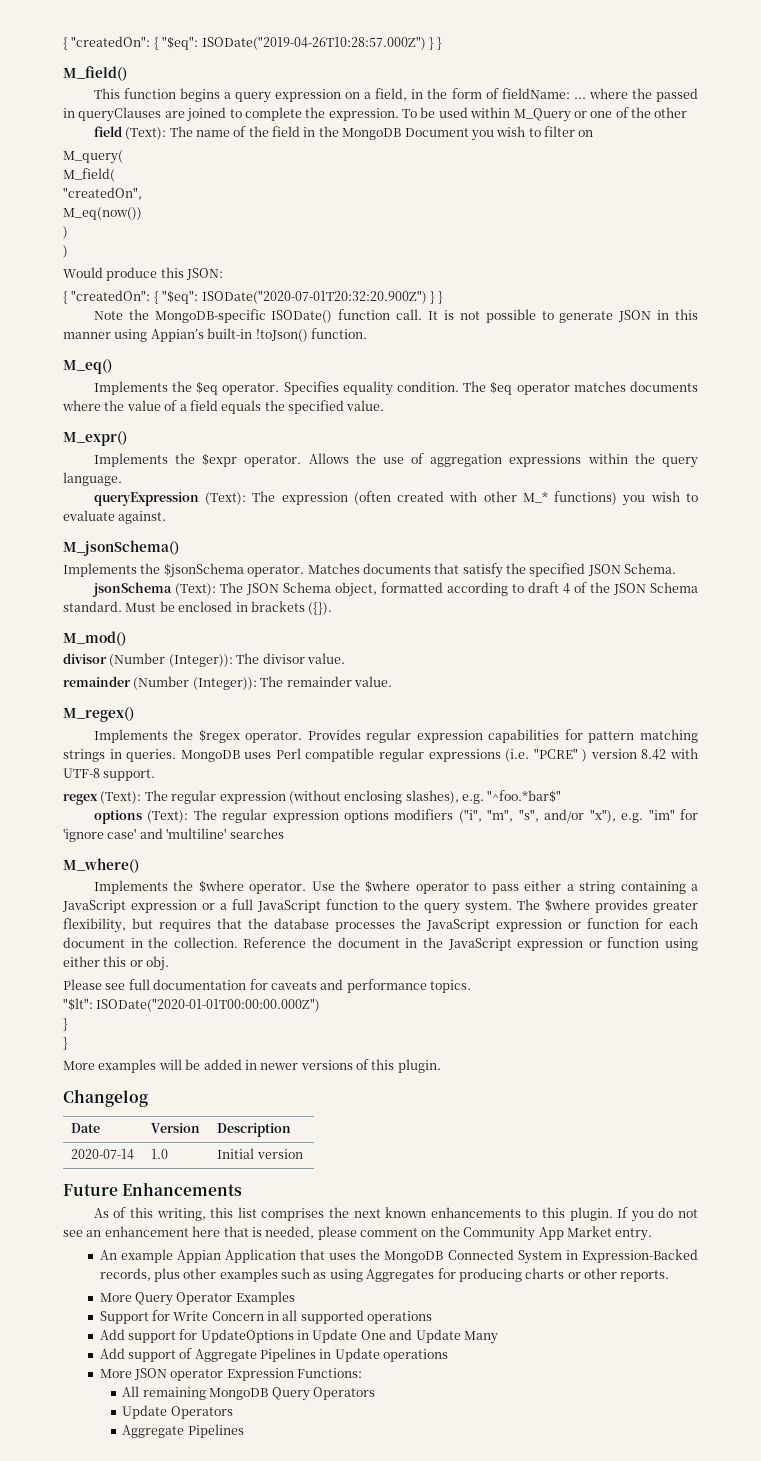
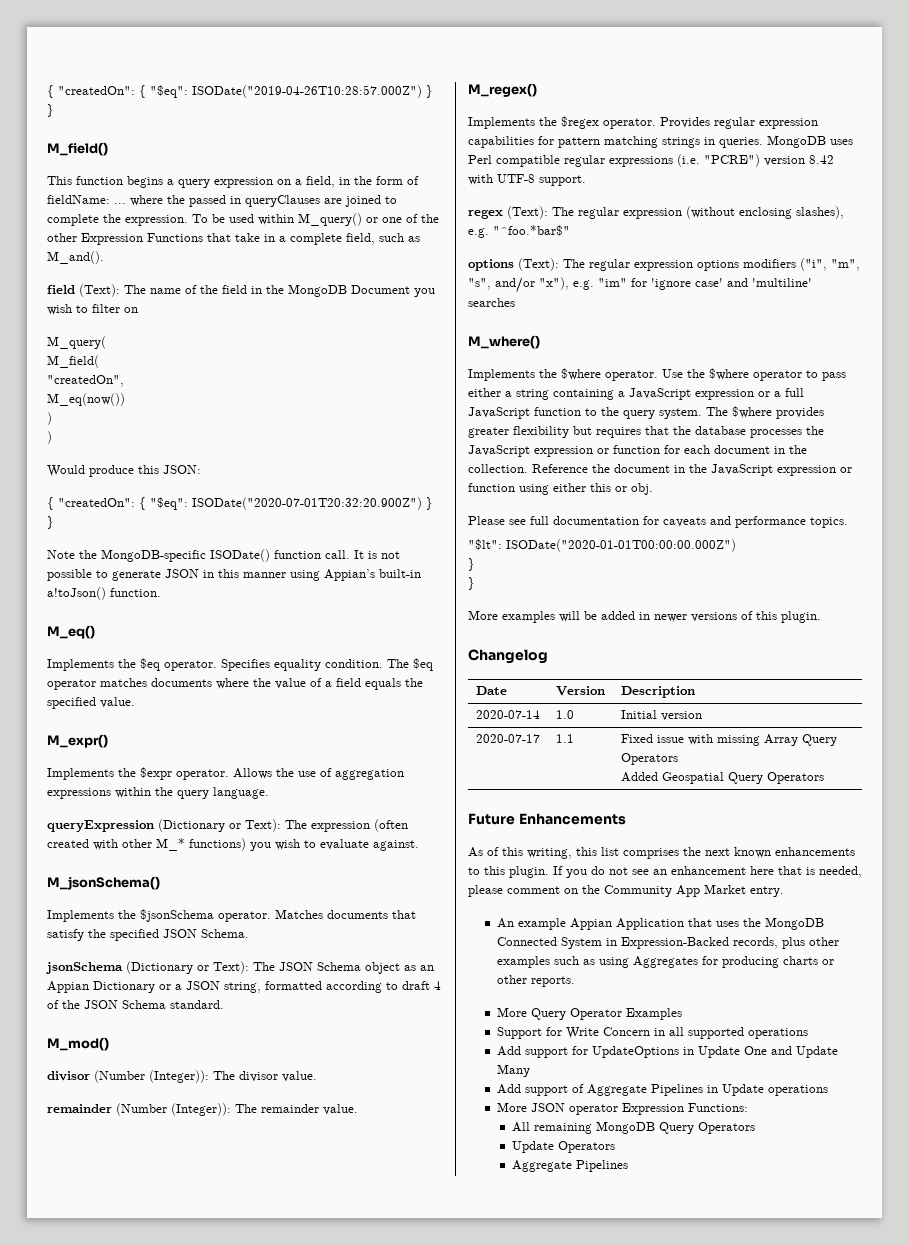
[513,108,571,122] M_Query -> [298,213,362,226] M_query()
(688, 112) none -> [81,233,420,245] [47,251,104,264] Expression Functions that take in a complete field, such as M_and().
[255,329,308,342] !toJson() -> [47,587,106,600] a!toJson()
[205,492,247,505] (Text): -> [158,819,281,832] (Dictionary or Text):
[174,582,377,597] (Text): The JSON Schema object, -> [126,961,434,974] [47,981,261,993] (Dictionary or Text): The JSON Schema object as an Appian Dictionary or a JSON string,
[125,601,333,615] Must be enclosed in brackets ({}). -> (224, 1004) none
[533,748,588,762] "PCRE" ) -> [704,154,760,167] "PCRE")
[63,918,126,933] flexibility, -> [513,426,569,438] flexibility
(303, 1154) none -> [475,734,540,743] [555,734,574,743] [620,734,837,746] [620,753,678,765] [620,772,824,784] // 2020-07-17 | 1.1 | Fixed issue with missing Array Query Operators // Added Geospatial Query Operators

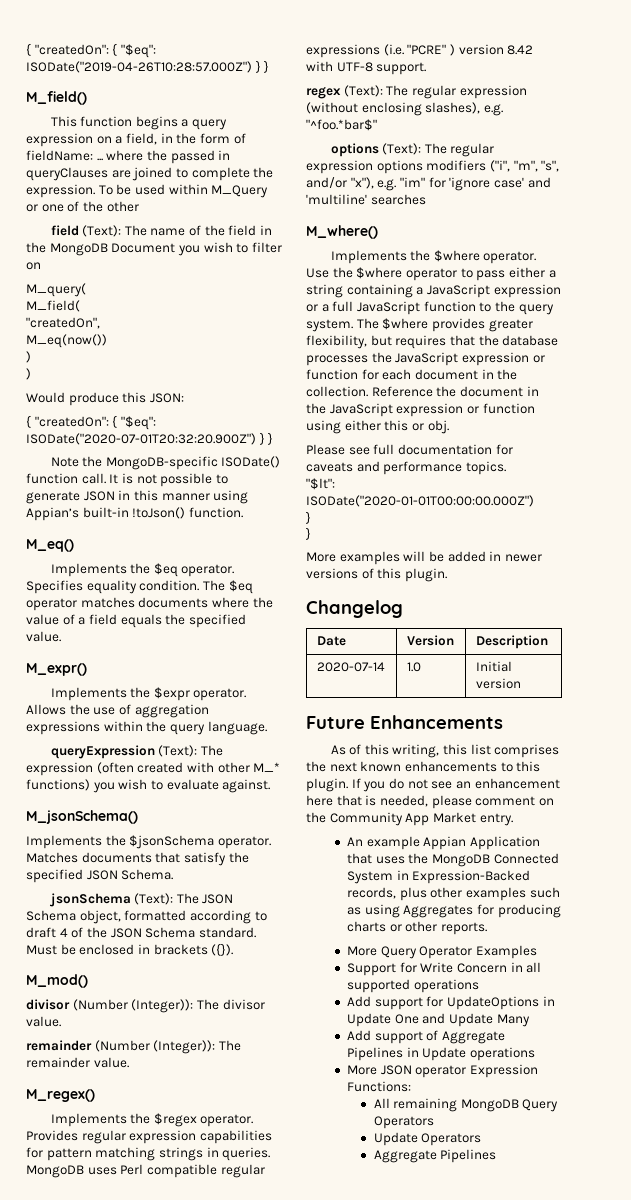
[298,213,362,226] M_query() -> [211,185,269,198] M_Query
[81,233,420,245] [47,251,104,264] Expression Functions that take in a complete field, such as M_and(). -> (139, 206) none
[47,587,106,600] a!toJson() -> [132,507,186,519] !toJson()
[158,819,281,832] (Dictionary or Text): -> [158,745,198,757] (Text):
[126,961,434,974] [47,981,261,993] (Dictionary or Text): The JSON Schema object as an Appian Dictionary or a JSON string, -> [134,893,234,905] [26,910,121,924] (Text): The JSON Schema object,
(224, 1004) none -> [26,943,234,956] Must be enclosed in brackets ({}).
[704,154,760,167] "PCRE") -> [407,44,455,56] "PCRE" )
[513,426,569,438] flexibility -> [306,335,367,349] flexibility,
[475,734,540,743] [555,734,574,743] [620,734,837,746] [620,753,678,765] [620,772,824,784] // 2020-07-17 | 1.1 | Fixed issue with missing Array Query Operators // Added Geospatial Query Operators -> (521, 683) none

